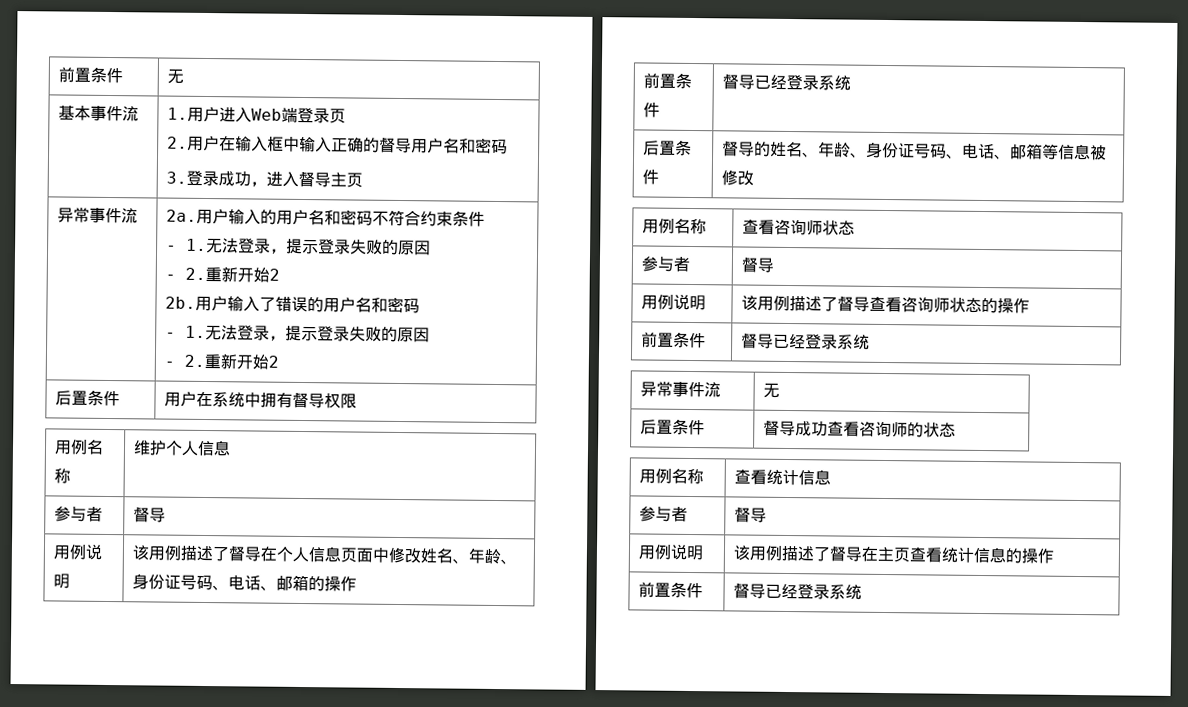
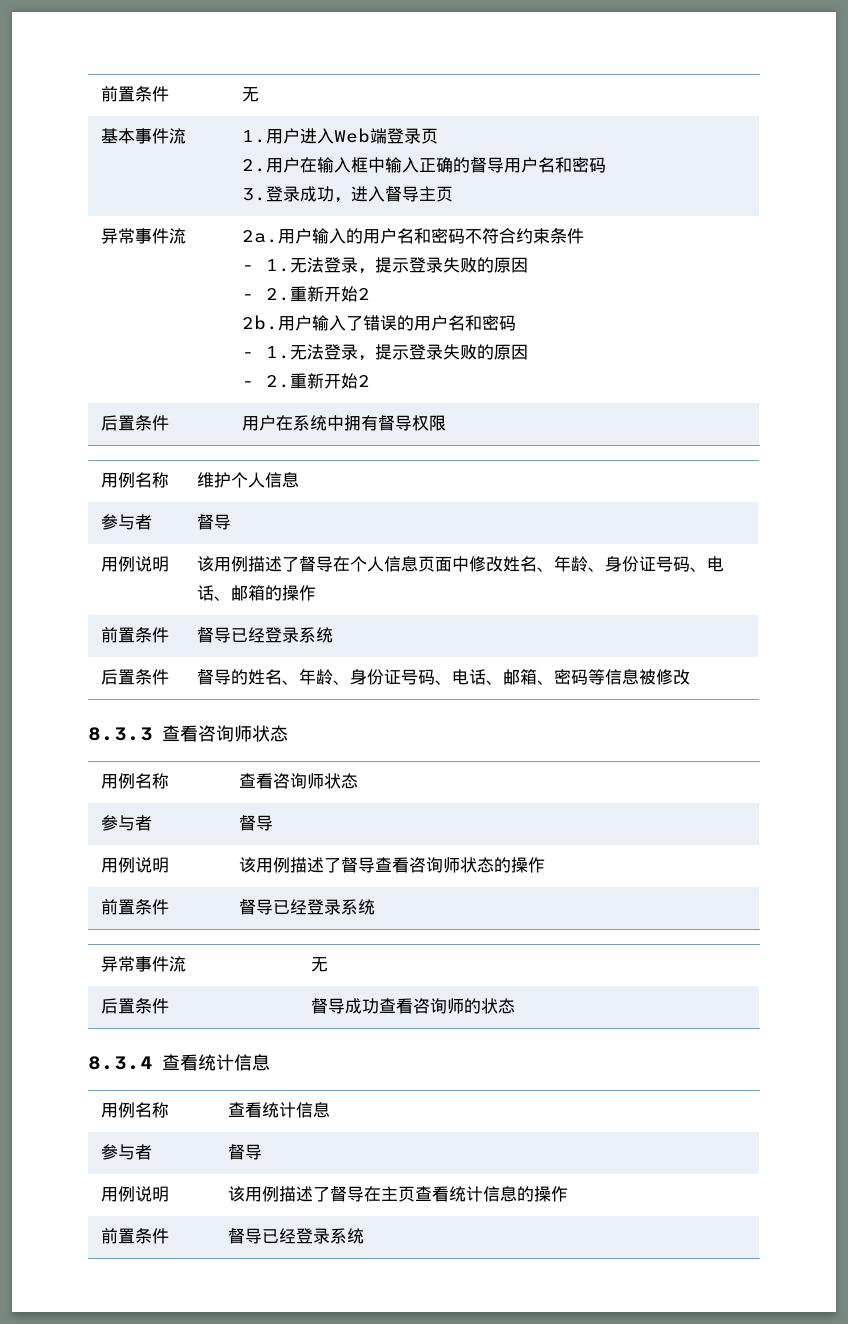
(1044, 151) none -> [537,669,589,685] 、密码
(755, 178) none -> [88,725,288,742] // 8.3.3查看咨询师状态
(957, 430) none -> [88,1054,270,1071] // 8.3.4查看统计信息

